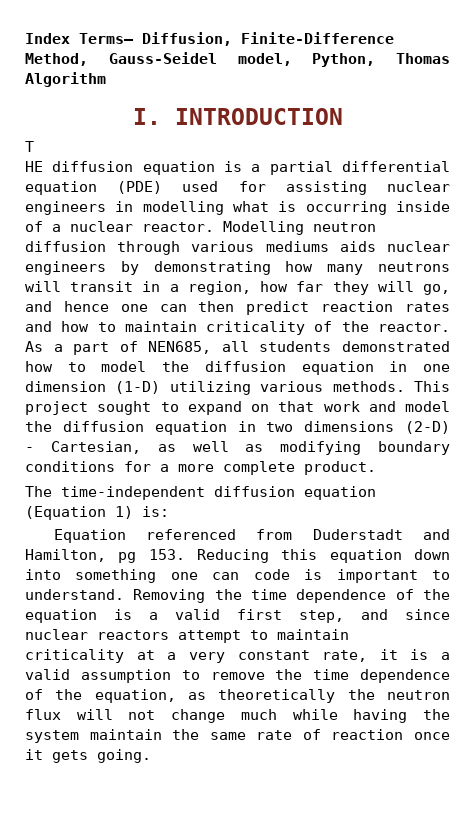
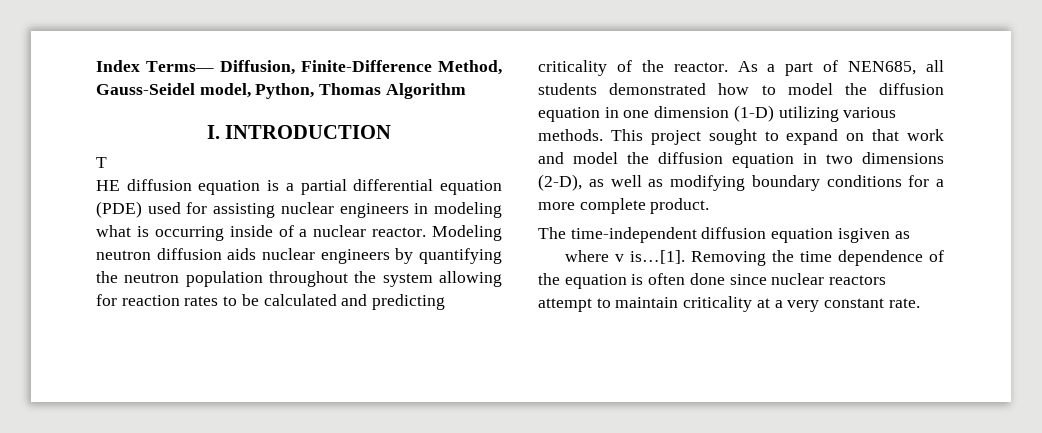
[142,201,224,215] modelling -> [434,202,503,218] modeling
[223,221,304,235] Modelling -> [432,225,502,241] Modeling
[117,241,329,255] through various mediums -> (222, 254) none
[153,261,450,275] [25,281,451,295] [25,301,450,315] [25,321,197,332] demonstrating how many neutrons will transit in a region, how far they will go, and hence one can then predict reaction rates and how to maintain -> [419,248,503,264] [96,271,502,287] [96,294,446,310] quantifying the neutron population throughout the system allowing for reaction rates to be calculated and predicting
[405,421,450,434] [25,441,141,454] (2-D) - Cartesian, -> [538,174,582,191] (2-D),
[25,506,169,520] [53,529,450,543] [25,549,450,563] [25,569,450,583] [25,589,124,600] (Equation 1) is: // Equation referenced from Duderstadt and Hamilton, pg 153. Reducing this equation down into something one can code is important to understand. -> [837,228,910,243] [564,250,685,264] isgiven as // where v is…[1].
[149,609,388,623] a valid first step, and -> [648,273,725,285] often done
[322,649,450,662] [25,669,450,683] [25,689,450,703] [25,709,451,723] [25,729,450,743] [25,749,151,763] rate, it is a valid assumption to remove the time dependence of the equation, as theoretically the neutron flux will not change much while having the system maintain the same rate of reaction once it gets going. -> [888,298,920,308] rate.

